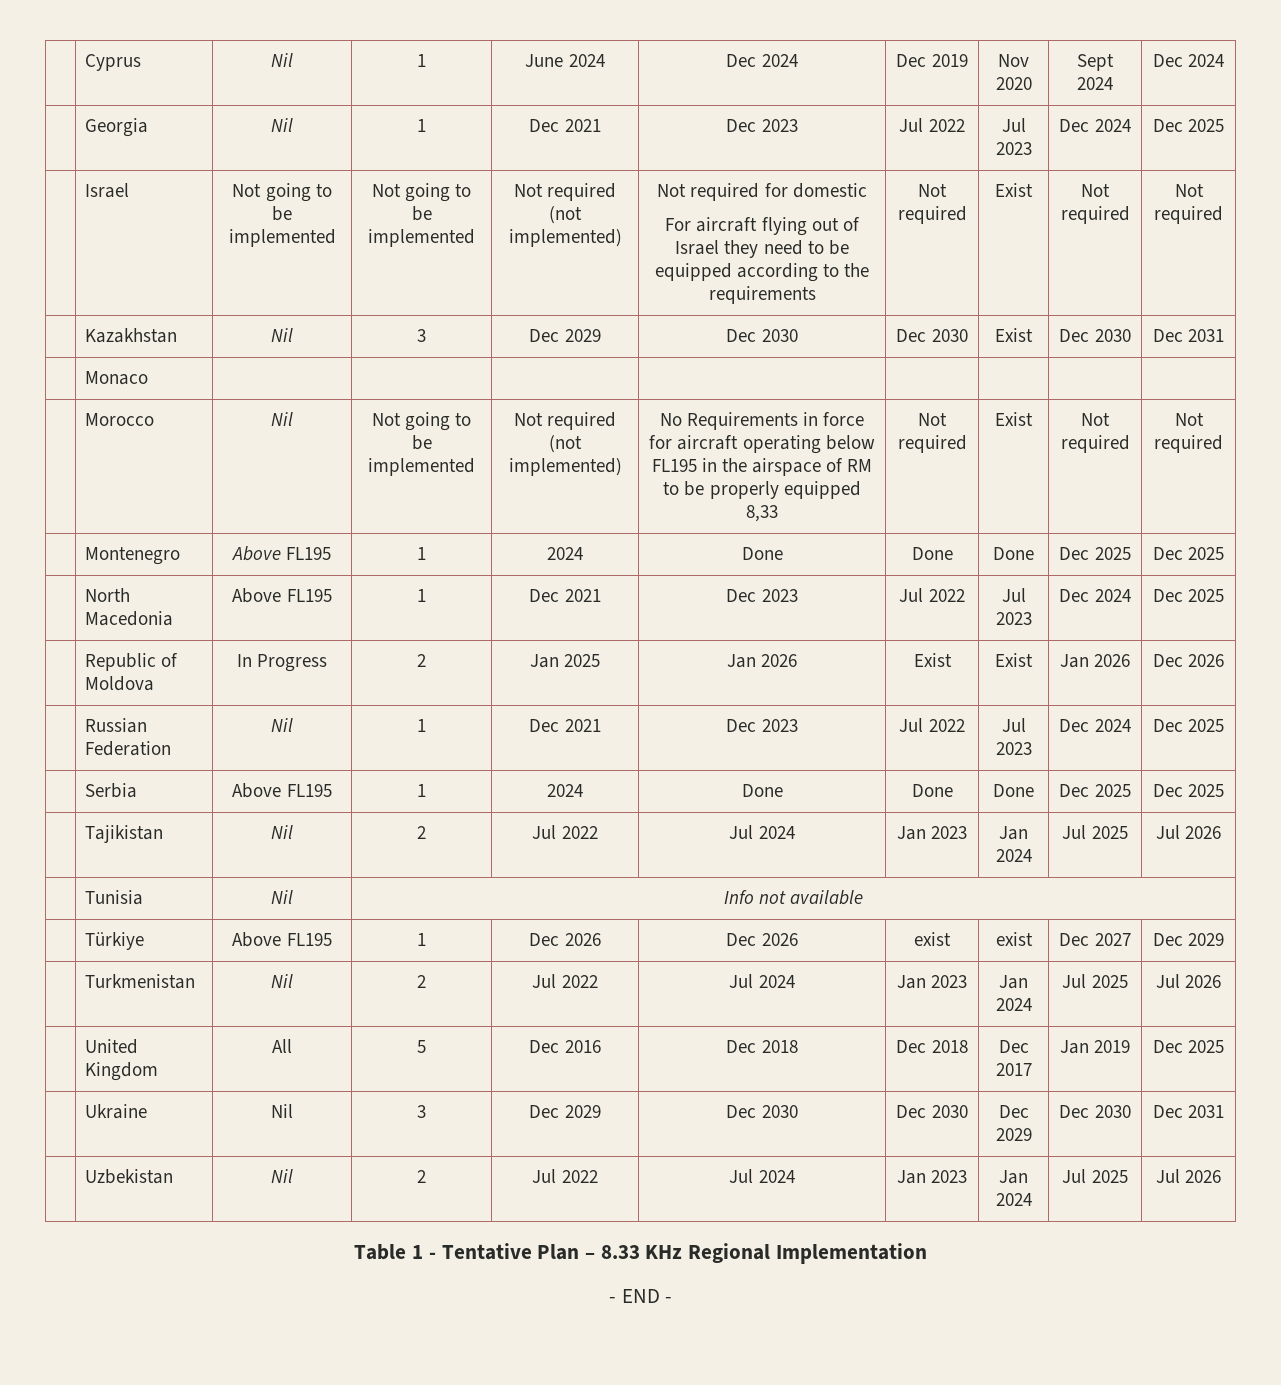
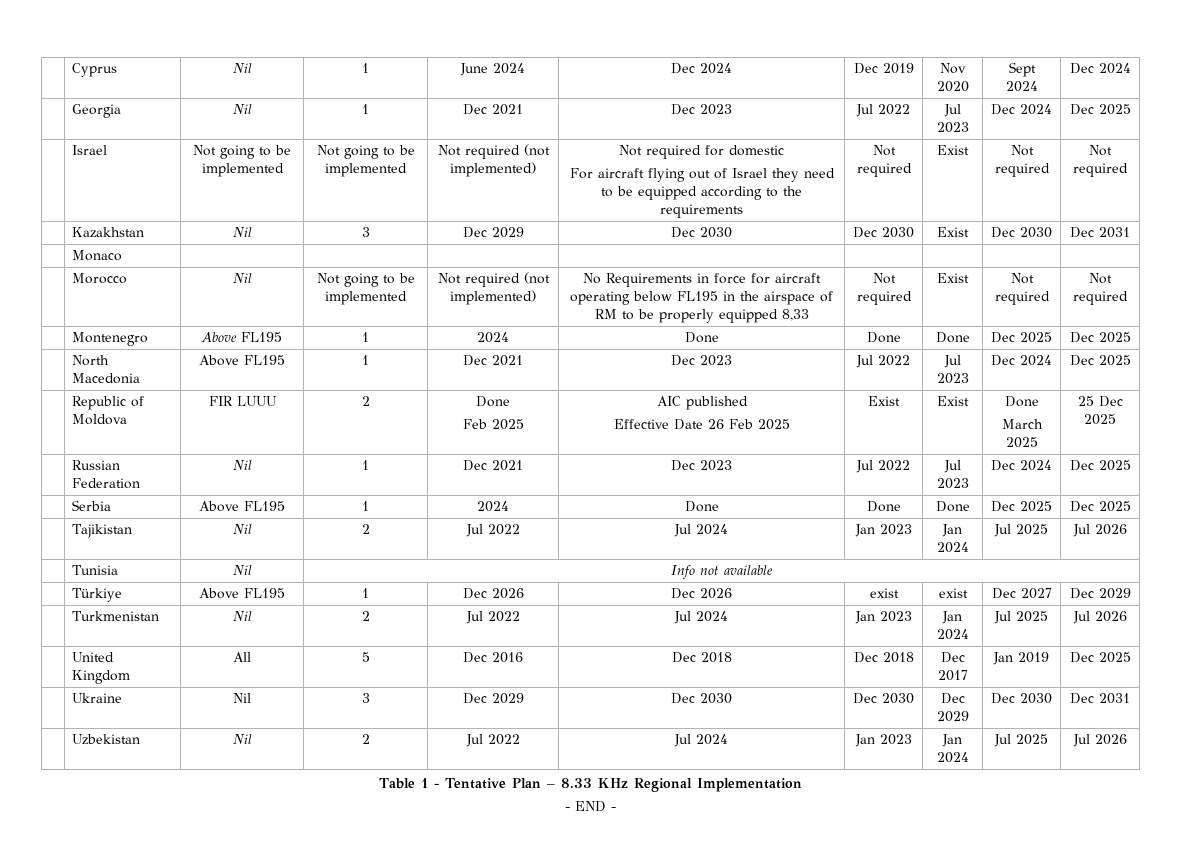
[236,654,328,672] [417,654,426,667] [529,654,601,668] [726,654,798,668] [913,653,952,667] [995,653,1033,667] [1059,654,1131,668] [1152,654,1225,667] In Progress | 2 | Jan 2025 | Jan 2026 | Exist | Exist | Jan 2026 | Dec 2026 -> [208,396,277,406] [361,396,370,406] [476,396,510,407] [462,419,524,430] [656,396,748,410] [613,419,790,430] [868,396,900,406] [937,396,969,406] [1004,396,1039,407] [1001,419,1043,429] [1005,437,1038,448] [1077,396,1123,407] [1084,414,1116,425] FIR LUUU | 2 | Done // Feb 2025 | AIC published // Effective Date 26 Feb 2025 | Exist | Exist | Done // March 2025 | 25 Dec 2025

